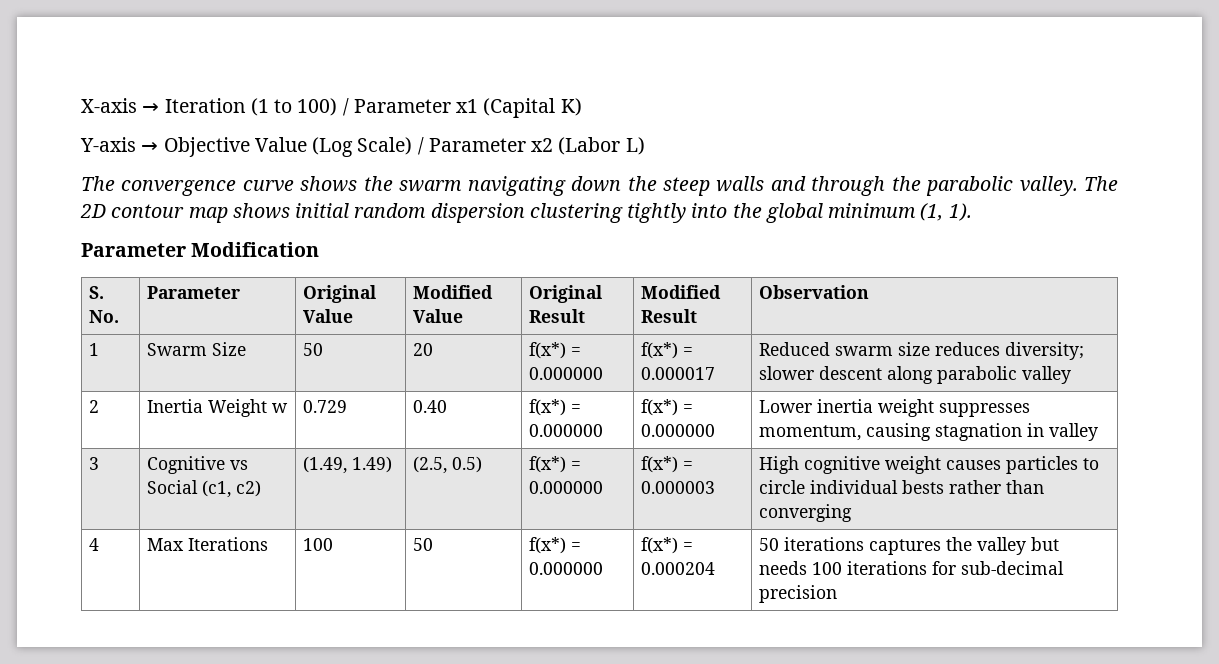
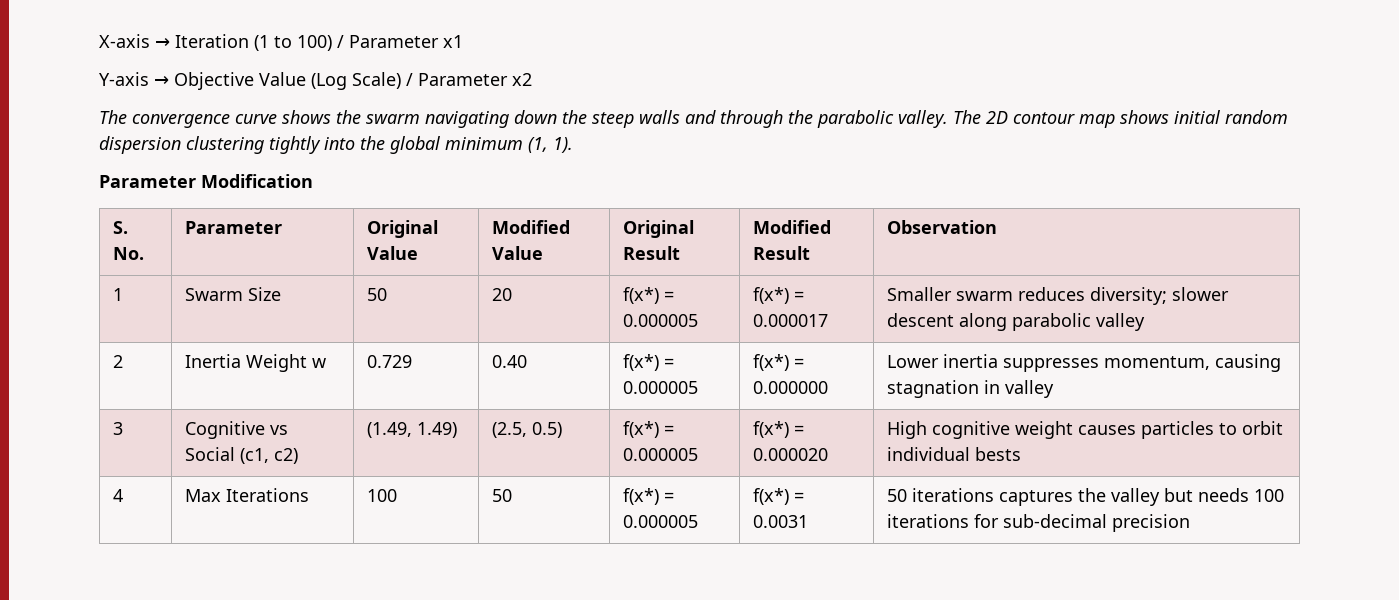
[483,98,582,118] (Capital K) -> (463, 41) none
[558,137,645,155] (Labor L) -> (532, 79) none
[529,367,604,380] 0.000000 -> [622,314,698,327] 0.000005
[759,342,931,356] Reduced swarm size -> [886,287,1013,301] Smaller swarm
[529,424,604,437] 0.000000 -> [622,381,698,394] 0.000005
[878,399,935,417] weight -> (998, 361) none
[529,481,604,494] [641,456,694,473] [641,481,716,494] 0.000000 | f(x*) = 0.000003 -> [622,448,698,461] [752,421,804,438] [752,448,828,461] 0.000005 | f(x*) = 0.000020
[759,480,806,494] circle -> [1241,421,1283,435] orbit
[949,480,1045,494] [759,504,853,522] rather than converging -> (1021, 454) none
[529,562,604,575] [641,537,694,554] [641,562,716,575] 0.000000 | f(x*) = 0.000204 -> [622,515,698,528] [752,488,804,505] [752,515,808,528] 0.000005 | f(x*) = 0.0031

